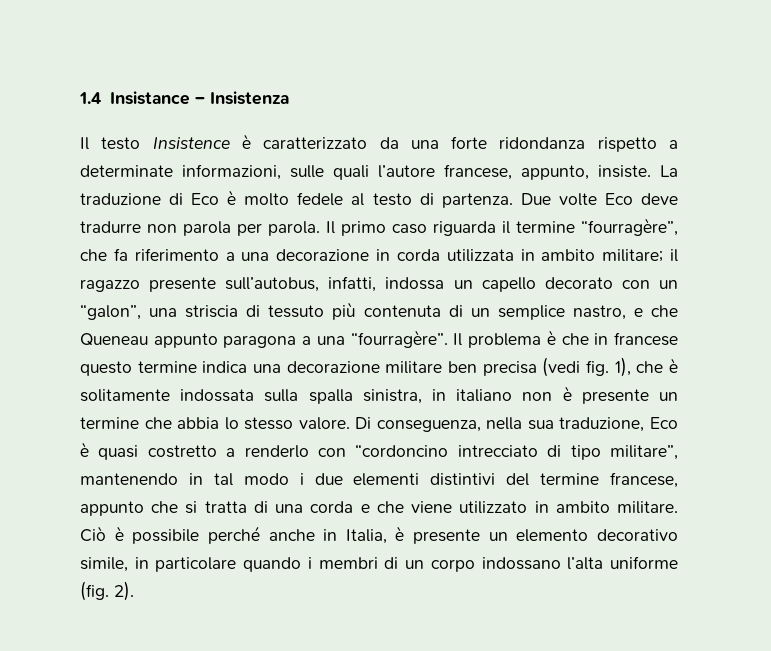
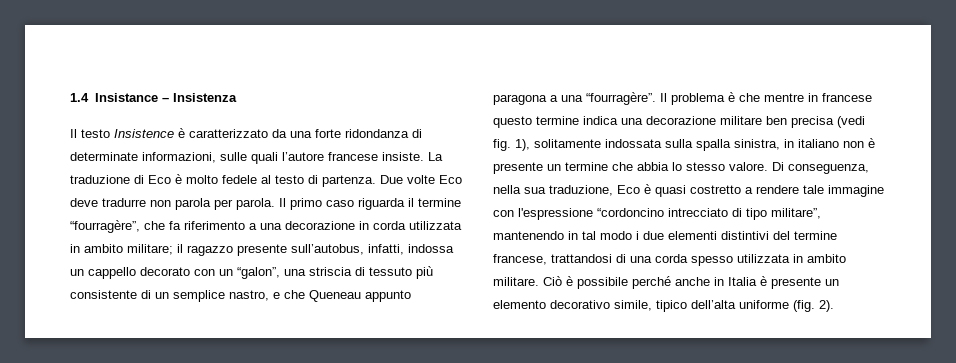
[597,137,678,152] rispetto a -> [412,129,422,138] di
[444,164,589,180] francese, appunto, -> [328,152,378,161] francese
[481,277,536,292] capello -> [88,267,136,279] cappello
[363,305,441,317] contenuta -> [70,290,137,299] consistente
(589, 339) none -> [764,93,804,102] mentre
[636,358,678,373] che è -> (530, 145) none
[244,445,346,458] renderlo con -> [756,185,884,197] [493,208,593,220] rendere tale immagine con l'espressione
[80,501,528,516] appunto che si tratta di una corda e che viene utilizzato -> [551,254,790,266] trattandosi di una corda spesso utilizzata
[345,529,387,544] Italia, -> [728,277,757,286] Italia
[134,557,604,572] in particolare quando i membri di un corpo indossano l’alta -> [656,300,736,312] tipico dell’alta

